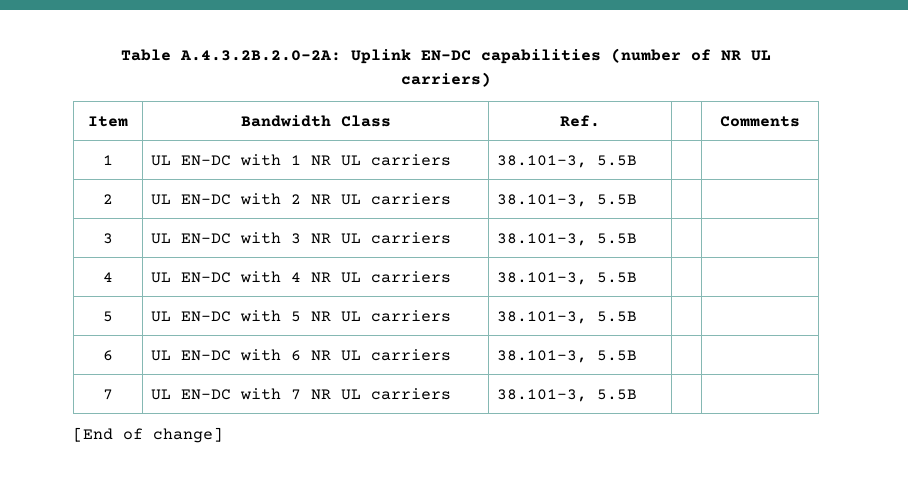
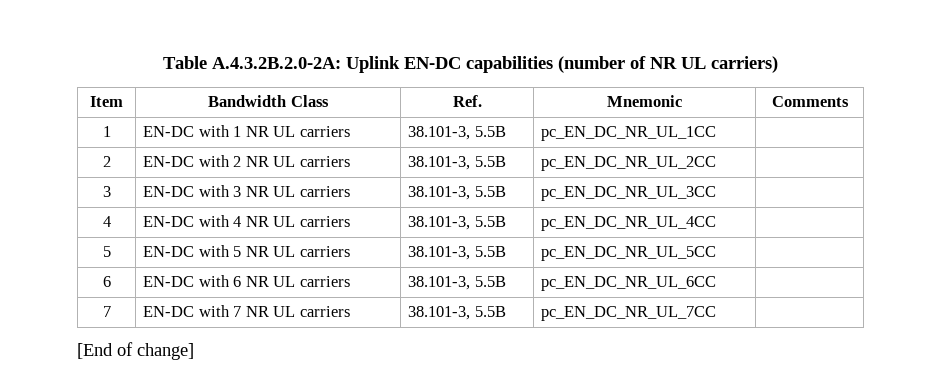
(600, 121) none -> [607,95,682,107] Mnemonic
[150,155,171,166] UL -> (111, 131) none
(637, 160) none -> [541,126,717,141] pc_EN_DC_NR_UL_1CC
[150,194,171,205] UL -> (111, 161) none
(637, 199) none -> [541,156,717,171] pc_EN_DC_NR_UL_2CC
[150,233,171,244] UL -> (111, 191) none
(637, 238) none -> [541,186,717,201] pc_EN_DC_NR_UL_3CC
[150,272,171,283] UL -> (111, 221) none
(637, 277) none -> [541,216,717,231] pc_EN_DC_NR_UL_4CC
[150,311,171,322] UL -> (111, 251) none
(637, 316) none -> [541,246,717,261] pc_EN_DC_NR_UL_5CC
[150,350,171,361] UL -> (111, 281) none
(637, 355) none -> [541,276,717,291] pc_EN_DC_NR_UL_6CC
[150,389,171,400] UL -> (111, 311) none
(637, 394) none -> [541,306,717,321] pc_EN_DC_NR_UL_7CC

